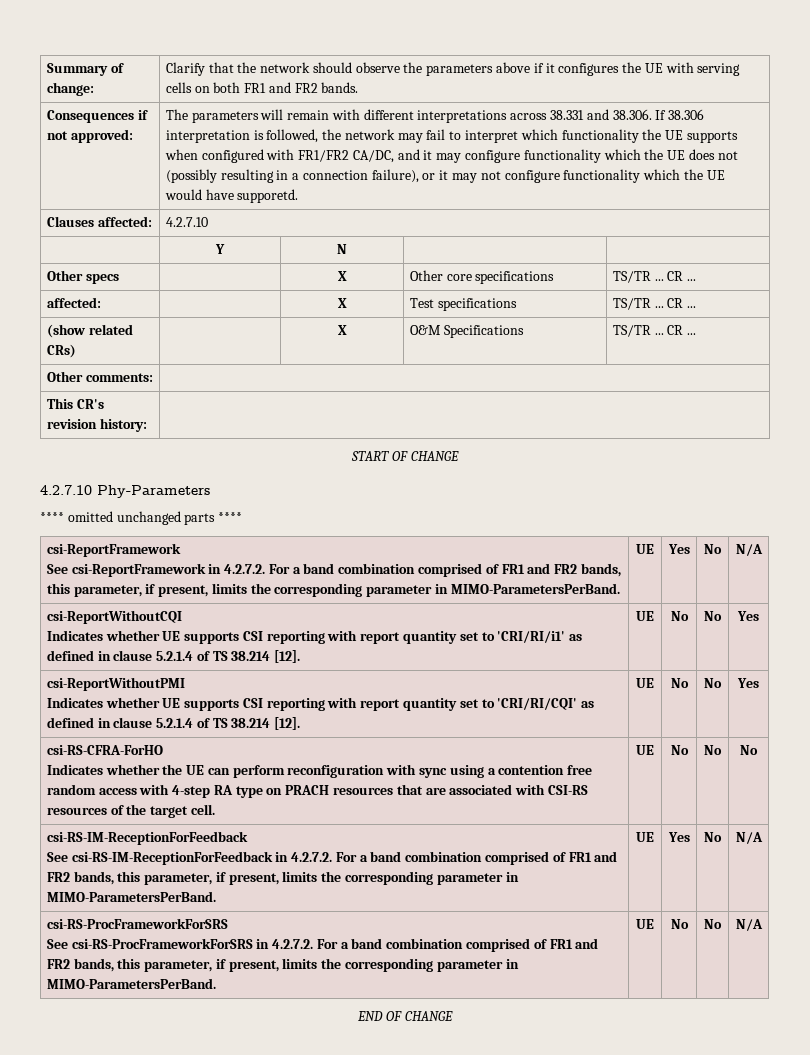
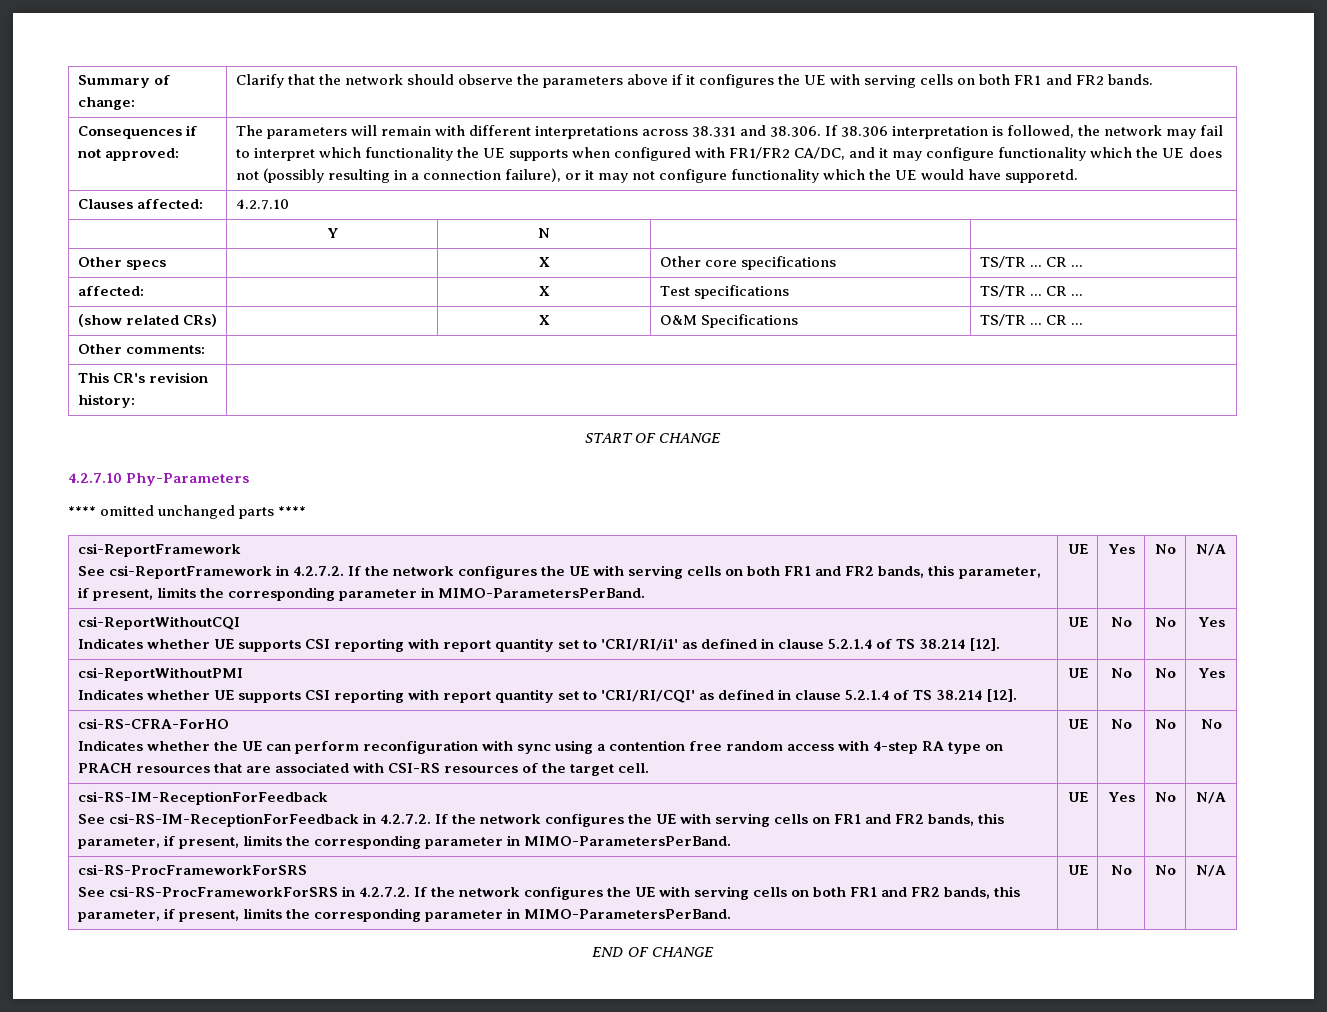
[268,563,499,577] For a band combination comprised of -> [347,565,781,579] If the network configures the UE with serving cells on both
[335,851,566,865] For a band combination comprised of -> [434,813,831,827] If the network configures the UE with serving cells on
[316,938,547,952] For a band combination comprised of -> [413,886,847,900] If the network configures the UE with serving cells on both

